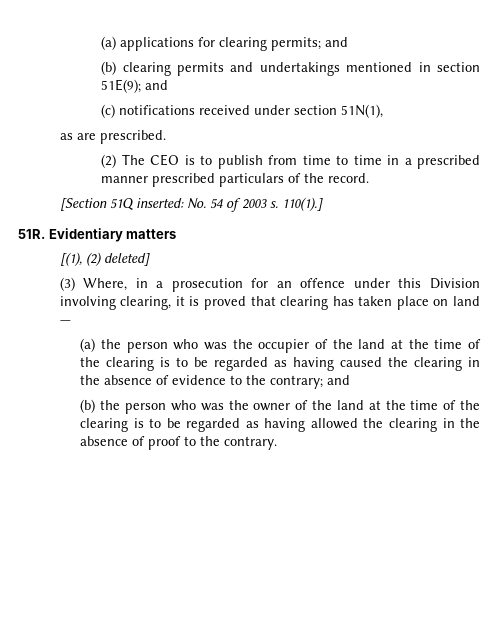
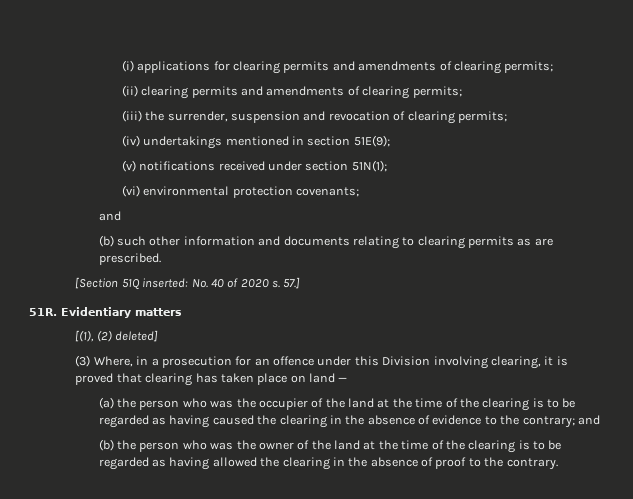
[101,36,117,50] (a) -> [121,60,134,72] (i)
[271,37,349,51] [101,61,254,76] permits; and // (b) clearing permits and -> [283,61,554,74] [121,85,462,99] [121,110,507,124] [121,135,140,147] permits and amendments of clearing permits; // (ii) clearing permits and amendments of clearing permits; // (iii) the surrender, suspension and revocation of clearing permits; // (iv)
[145,80,169,90] [101,104,116,118] and // (c) -> [121,160,136,172] // (v)
[341,104,384,118] [59,130,166,144] [101,154,481,169] [101,173,370,187] 51N(1), // as are prescribed. // (2) The CEO is to publish from time to time in a prescribed manner prescribed particulars of the record. -> [351,160,387,172] [121,185,360,198] [98,211,121,221] [98,235,553,249] [98,253,161,265] 51N(1); // (vi) environmental protection covenants; // and // (b) such other information and documents relating to clearing permits as are prescribed.
[209,197,323,212] 54 of 2003 s. 110(1).] -> [210,277,301,289] 40 of 2020 s. 57.]

